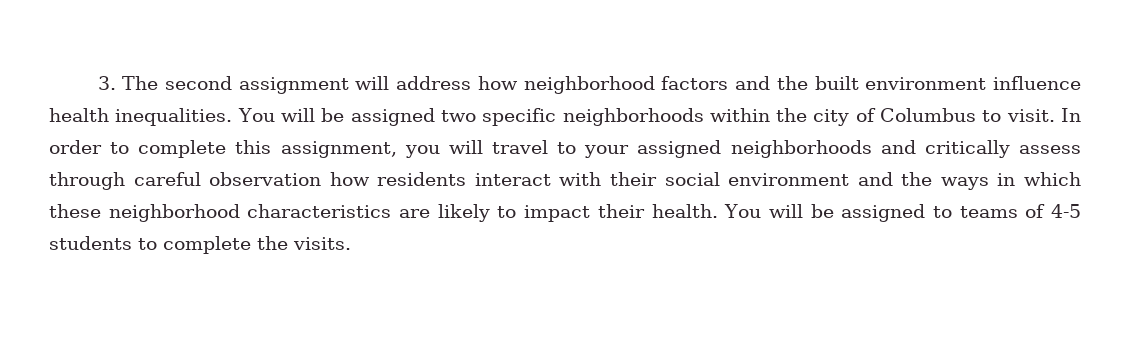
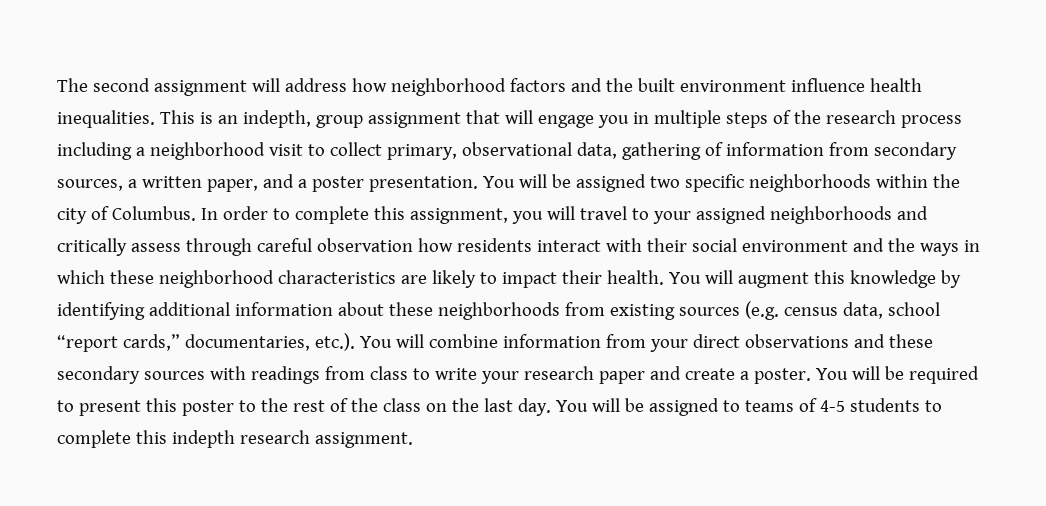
[97,76,116,90] 3. -> (57, 85) none
(233, 117) none -> [159,110,962,128] [57,142,957,160] [57,174,478,192] This is an indepth, group assignment that will engage you in multiple steps of the research process including a neighborhood visit to collect primary, observational data, gathering of information from secondary sources, a written paper, and a poster presentation.
[880,108,1055,122] Columbus to visit. -> [111,206,196,221] Columbus.
(803, 211) none -> [737,270,961,288] [57,301,940,320] [57,333,933,352] [57,366,979,384] [57,398,620,416] augment this knowledge by identifying additional information about these neighborhoods from existing sources (e.g. census data, school “report cards,” documentaries, etc.). You will combine information from your direct observations and these secondary sources with readings from class to write your research paper and create a poster. You will be required to present this poster to the rest of the class on the last day. You will
[257,236,351,250] the visits. -> [135,430,413,448] this indepth research assignment.

